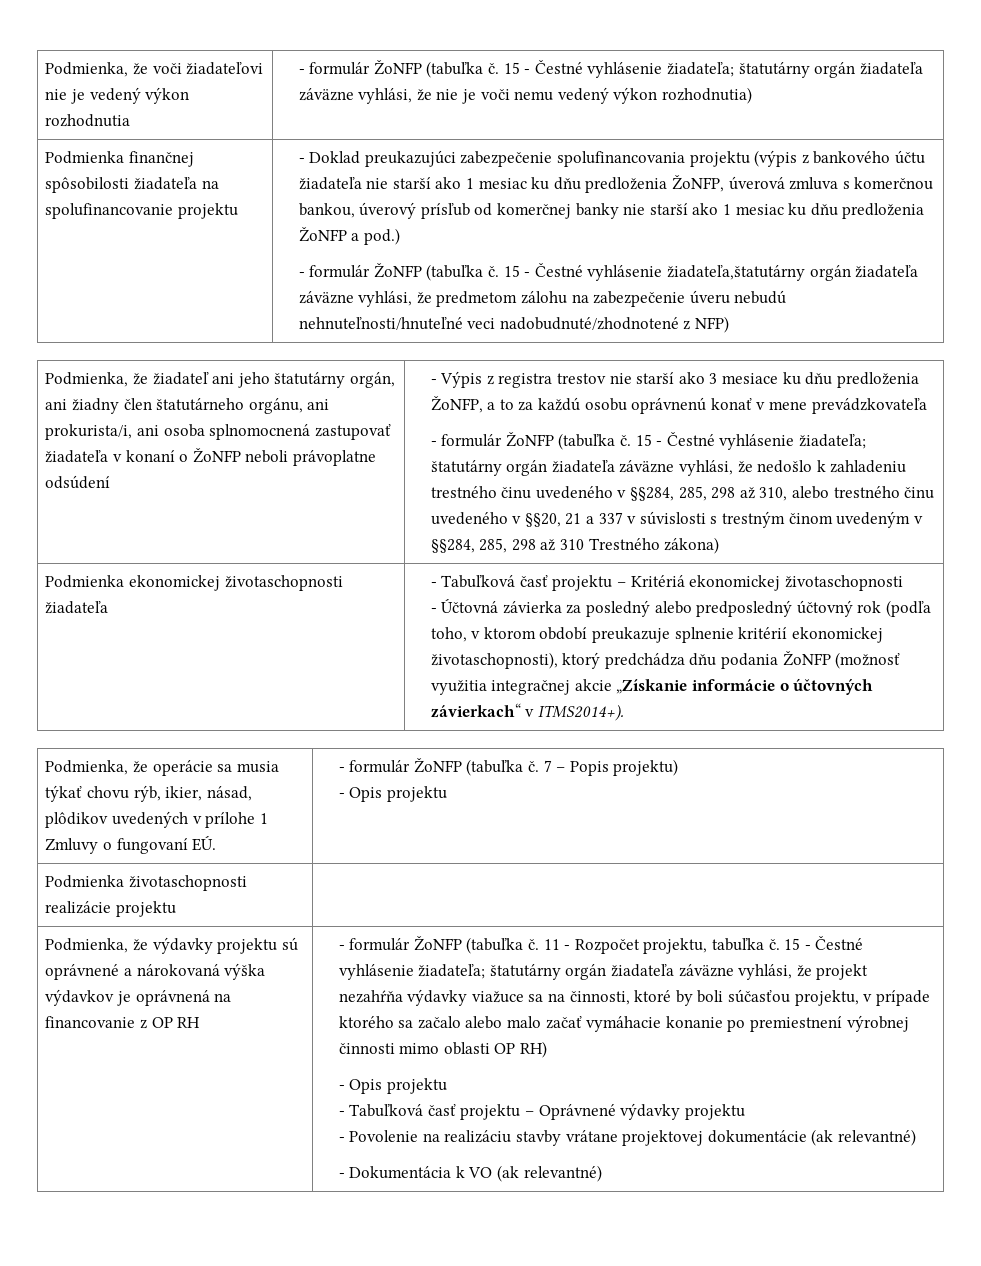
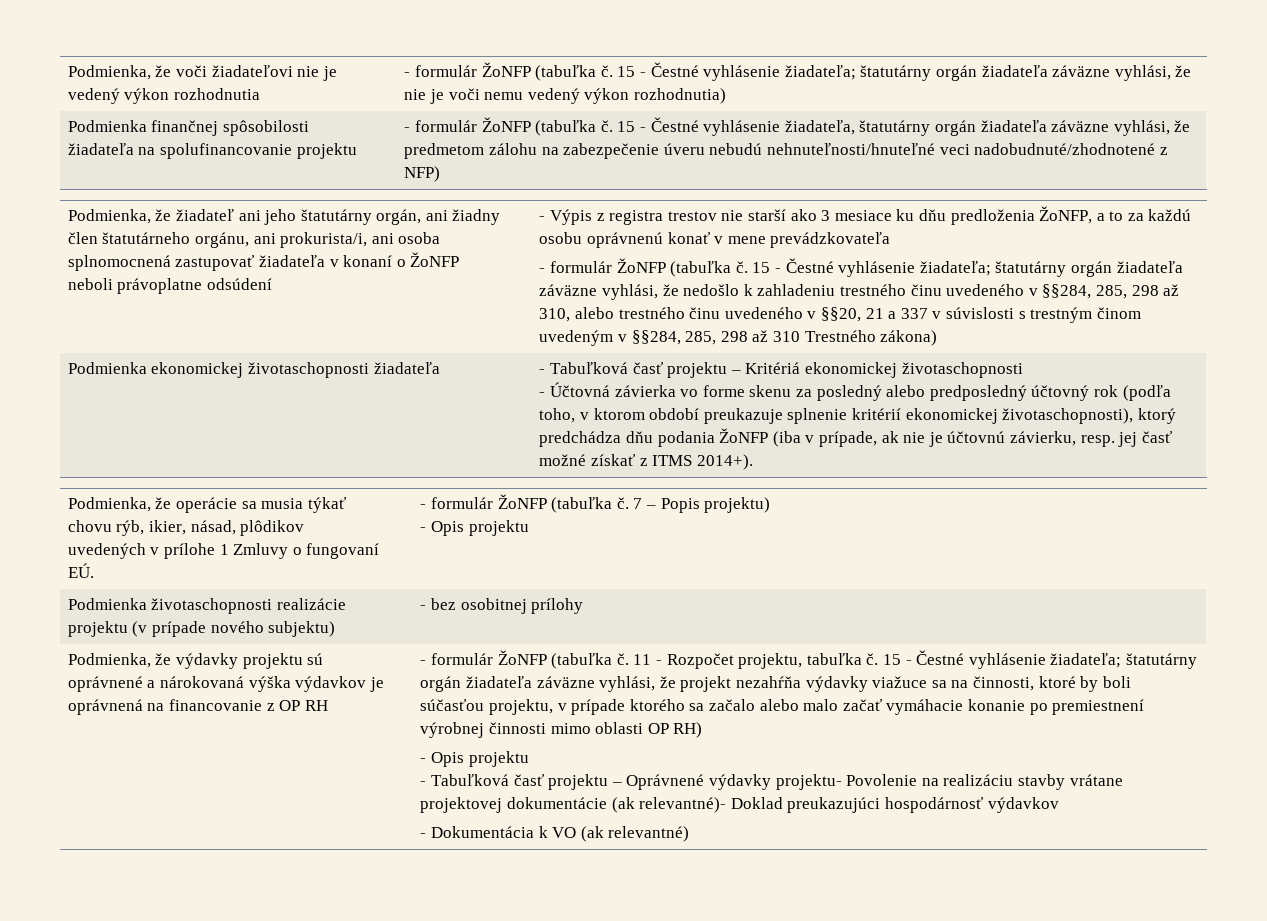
[309,150,925,167] [298,175,934,193] [298,202,925,219] [298,227,400,245] [298,263,805,281] Doklad preukazujúci zabezpečenie spolufinancovania projektu (výpis z bankového účtu žiadateľa nie starší ako 1 mesiac ku dňu predloženia ŽoNFP, úverová zmluva s komerčnou bankou, úverový prísľub od komerčnej banky nie starší ako 1 mesiac ku dňu predloženia ŽoNFP a pod.) // - formulár ŽoNFP (tabuľka č. 15 - Čestné vyhlásenie žiadateľa,štatutárny -> [415,117,931,136] formulár ŽoNFP (tabuľka č. 15 - Čestné vyhlásenie žiadateľa, štatutárny
(562, 607) none -> [680,385,792,397] vo forme skenu
[835,652,901,669] [430,678,874,695] [430,703,624,721] (možnosť využitia integračnej akcie „Získanie informácie o účtovných závierkach“ v ITMS2014+). -> [772,431,1172,447] [539,454,753,470] (iba v prípade, ak nie je účtovnú závierku, resp. jej časť možné získať z ITMS 2014+).
(176, 909) | -> [132,621,336,637] [420,598,584,614] (v prípade nového subjektu) | - bez osobitnej prílohy
[684,1104,745,1120] [338,1137,345,1142] projektu // - -> [775,774,842,790] projektu-
[837,1129,916,1146] relevantné) -> [639,797,1059,813] relevantné)- Doklad preukazujúci hospodárnosť výdavkov

